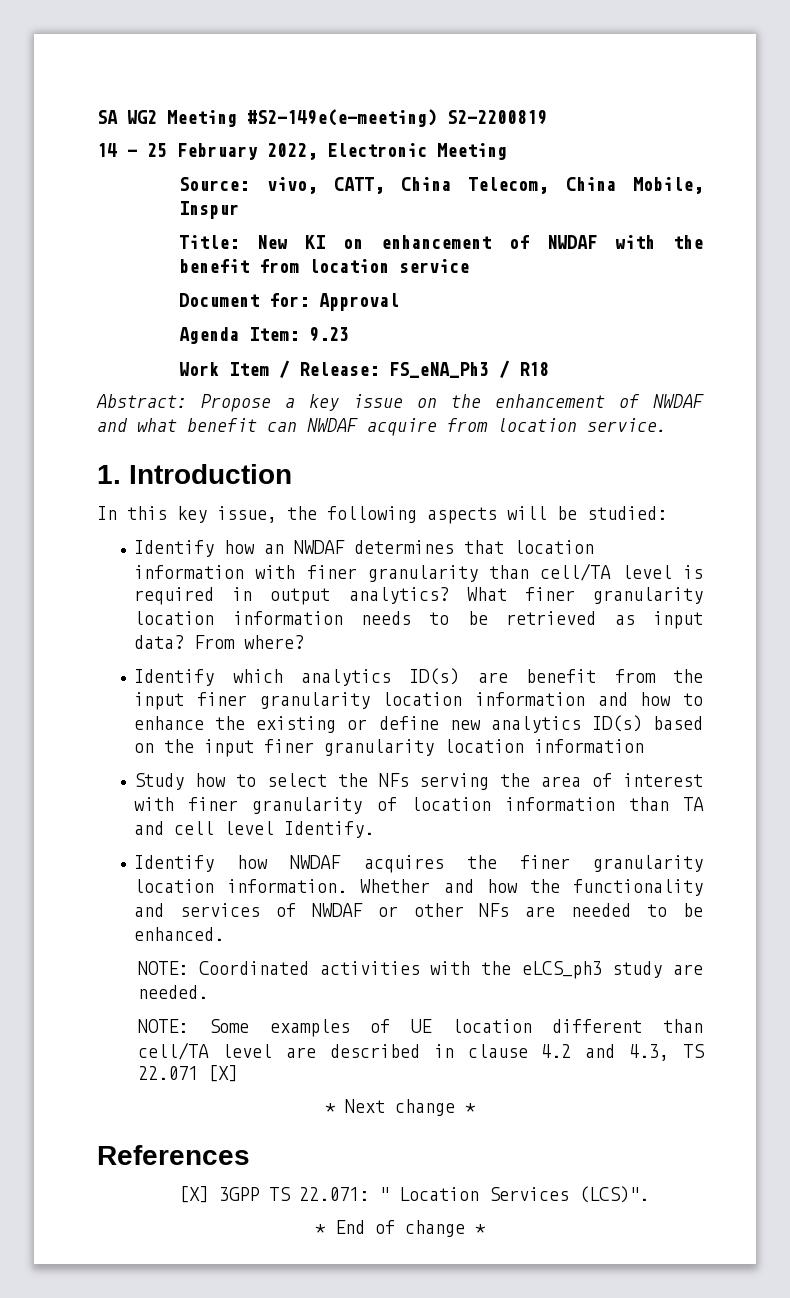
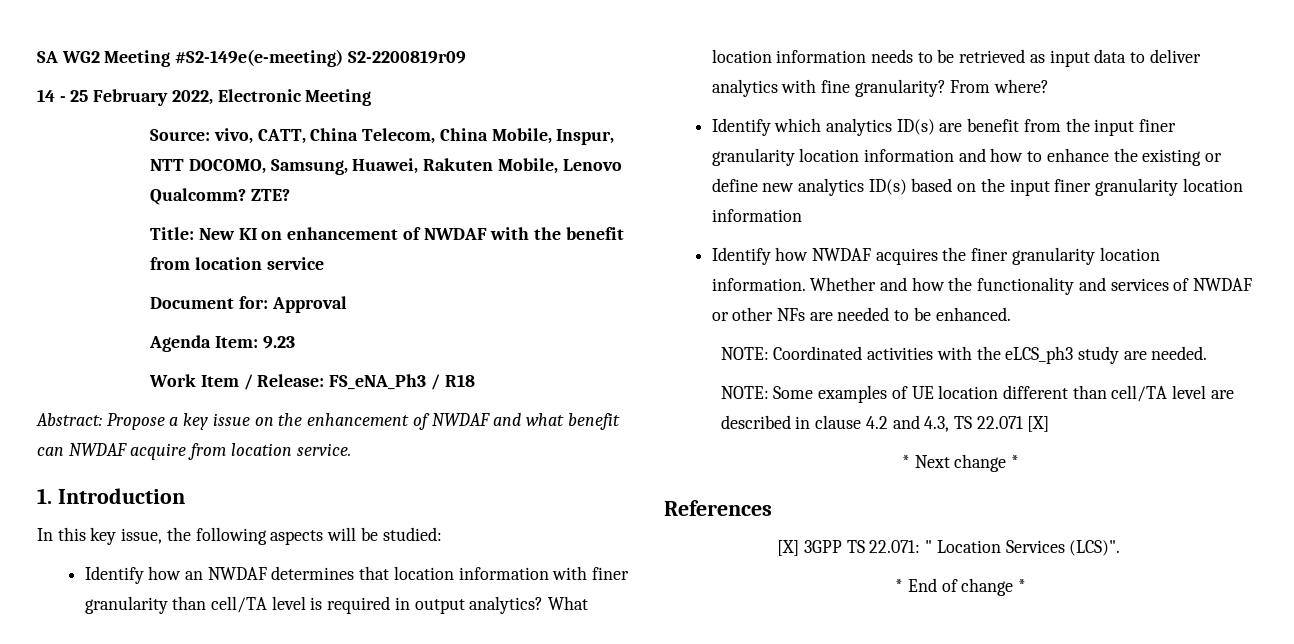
[447,110,547,125] S2-2200819 -> [347,50,466,64] S2-2200819r09
[179,201,240,219] Inspur -> [556,129,615,145] [150,158,622,175] [150,188,291,205] Inspur, NTT DOCOMO, Samsung, Huawei, Rakuten Mobile, Lenovo Qualcomm? ZTE?
[524,587,703,604] finer granularity -> (589, 603) none
[134,635,185,649] data? -> [1094,49,1201,63] [711,79,946,97] data to deliver analytics with fine granularity?
[134,773,704,790] [134,797,704,814] [134,821,375,838] // Study how to select the NFs serving the area of interest with finer granularity of location information than TA and cell level Identify. -> (802, 215) none

